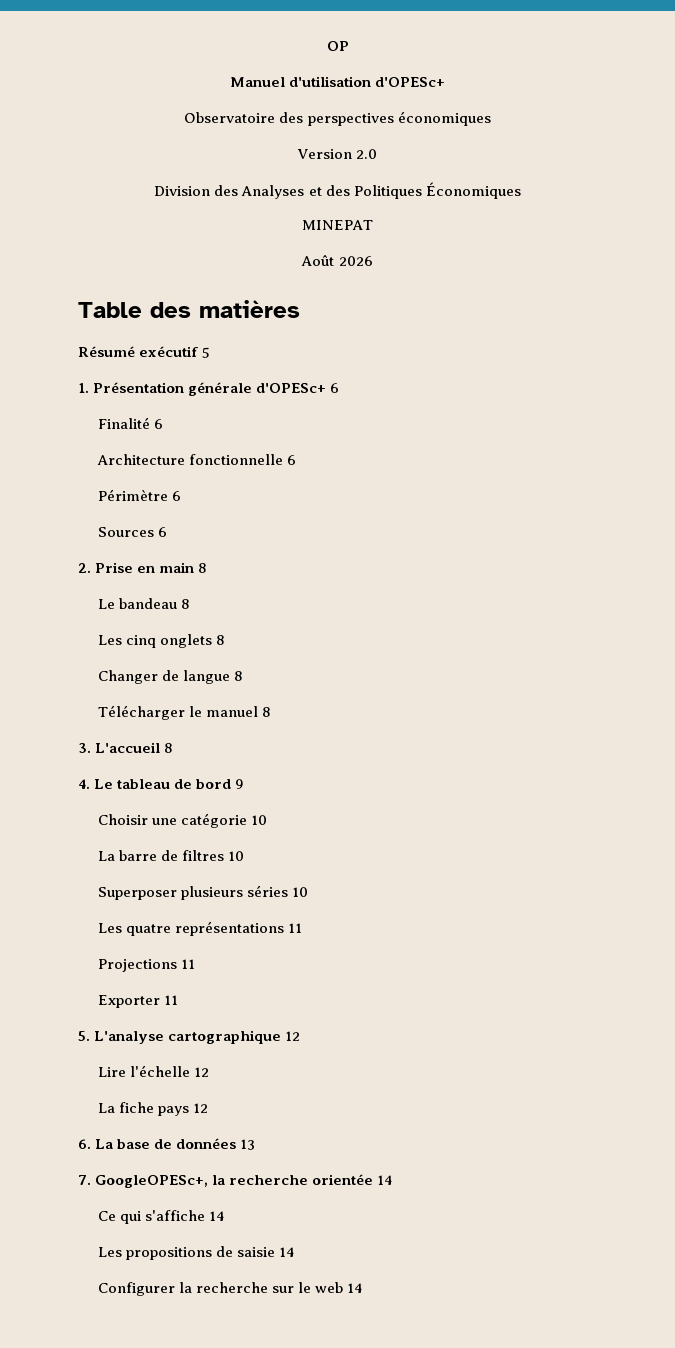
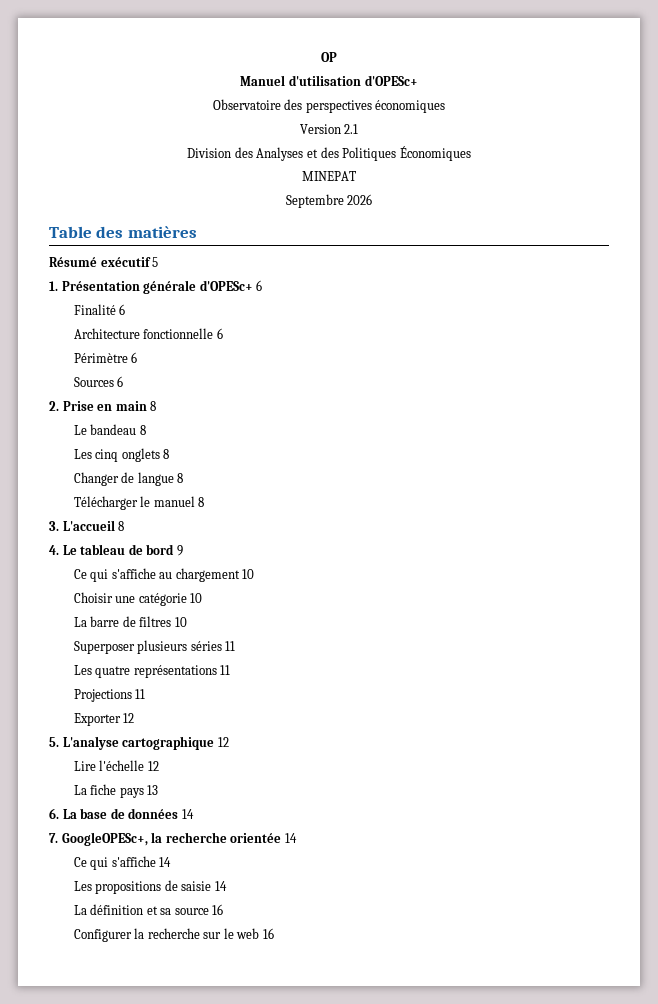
[356,149,378,159] 2.0 -> [344,124,359,134] 2.1
[301,255,335,266] Août -> [285,194,344,208] Septembre
(245, 784) none -> [73,568,255,582] // Ce qui s'affiche au chargement 10
[292,887,309,897] 10 -> [225,641,236,651] 11
[164,995,179,1005] 11 -> [123,713,135,723] 12
[193,1103,209,1113] 12 -> [147,785,159,795] 13
[240,1139,256,1150] 13 -> [181,809,194,819] 14
(296, 1252) none -> [73,904,224,915] // La définition et sa source 16
[347,1283,364,1293] 14 -> [262,928,274,939] 16

